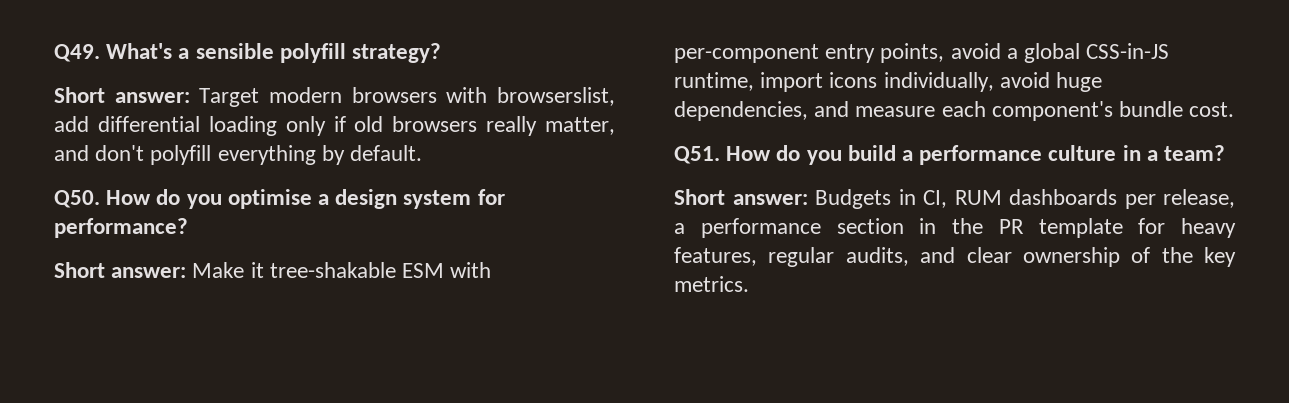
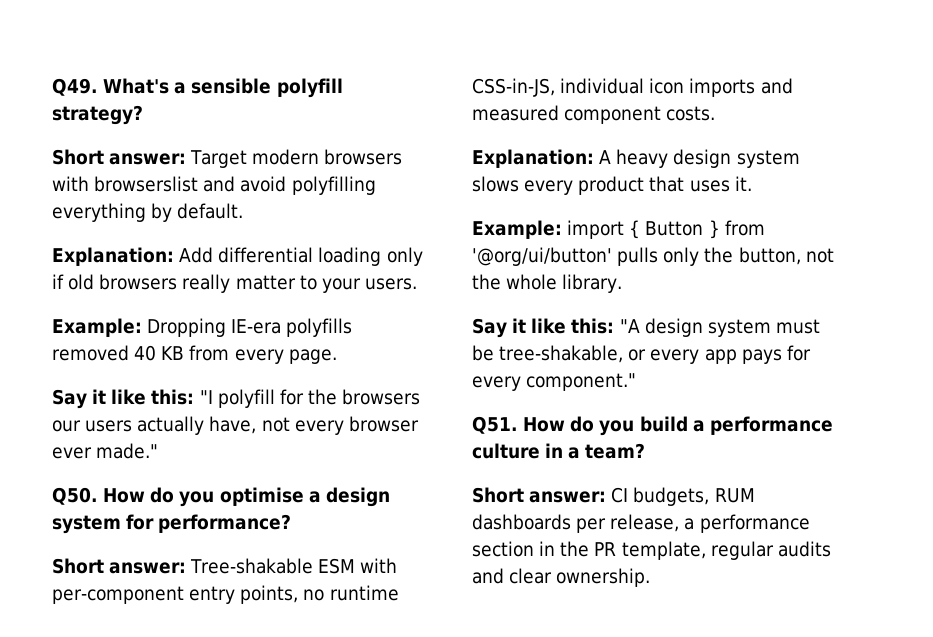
[497,87,615,106] [54,116,89,132] browserslist, add -> [94,176,376,195] [52,203,244,222] [52,247,214,266] browserslist and avoid polyfilling everything by default. // Explanation: Add
[545,117,615,135] [54,145,423,165] matter, and don't polyfill everything by default. -> [235,275,417,293] [52,318,353,337] [52,345,337,364] [52,389,421,409] [52,416,419,435] [52,443,159,459] matter to your users. // Example: Dropping IE-era polyfills removed 40 KB from every page. // Say it like this: "I polyfill for the browsers our users actually have, not every browser ever made."
[192,262,396,278] Make it tree-shakable -> [190,558,314,574] Tree-shakable
[950,43,1170,63] [674,72,1103,92] [674,101,1235,121] avoid a global CSS-in-JS runtime, import icons individually, avoid huge dependencies, and measure each component's bundle cost. -> [303,585,399,601] [472,78,793,97] [472,105,716,124] [472,149,800,168] [472,176,752,195] [472,220,765,239] [472,247,834,266] [472,274,623,293] [472,318,820,338] [472,345,811,364] [472,373,637,391] no runtime CSS-in-JS, individual icon imports and measured component costs. // Explanation: A heavy design system slows every product that uses it. // Example: import { Button } from '@org/ui/button' pulls only the button, not the whole library. // Say it like this: "A design system must be tree-shakable, or every app pays for every component."
[815,189,947,209] Budgets in CI, -> [611,487,710,506] CI budgets,
[1038,218,1236,238] [674,247,1236,267] [674,276,749,292] template for heavy features, regular audits, and clear ownership of the key metrics. -> [621,541,831,560] [472,568,651,587] template, regular audits and clear ownership.

